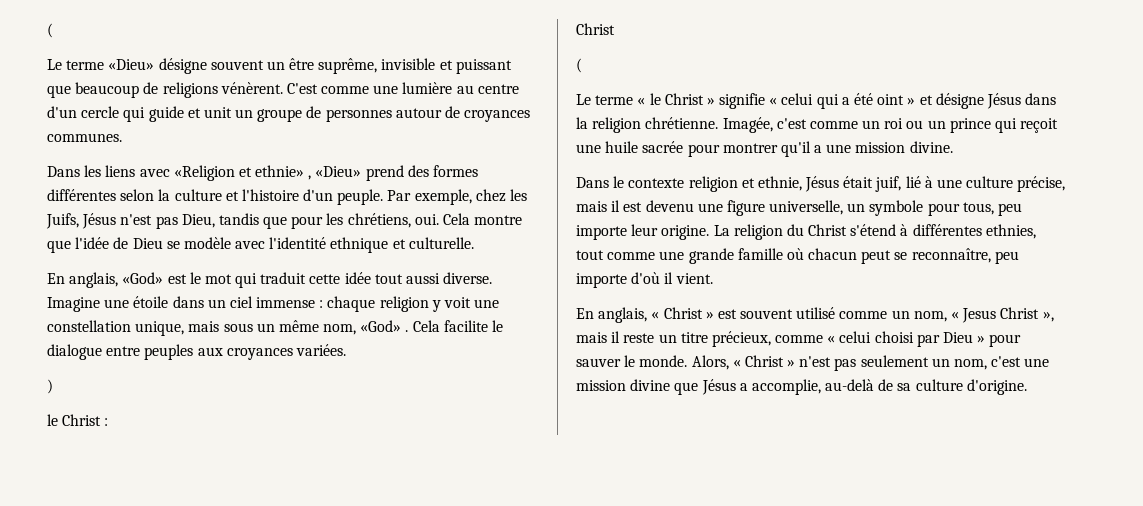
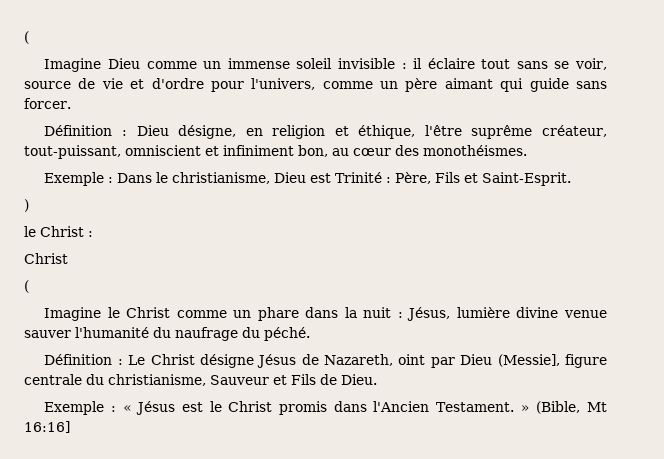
[47,23,53,38] [47,58,512,74] [47,82,519,98] [47,106,531,122] [47,133,122,142] [47,165,479,181] [47,189,528,205] [46,213,523,229] [47,237,474,253] [47,272,493,288] [47,296,500,312] [47,320,504,336] [47,344,346,360] ( // Le terme «Dieu» désigne souvent un être suprême, invisible et puissant que beaucoup de religions vénèrent. C'est comme une lumière au centre d'un cercle qui guide et unit un groupe de personnes autour de croyances communes. // Dans les liens avec «Religion et ethnie» , «Dieu» prend des formes différentes selon la culture et l'histoire d'un peuple. Par exemple, chez les Juifs, Jésus n'est pas Dieu, tandis que pour les chrétiens, oui. Cela montre que l'idée de Dieu se modèle avec l'identité ethnique et culturelle. // En anglais, «God» est le mot qui traduit cette idée tout aussi diverse. Imagine une étoile dans un ciel immense : chaque religion y voit une constellation unique, mais sous un même nom, «God» . Cela facilite le dialogue entre peuples aux croyances variées. -> [24,31,29,44] [44,58,608,72] [24,78,607,92] [24,98,71,109] [44,125,608,139] [24,145,527,159] [44,172,572,186] ( // Imagine Dieu comme un immense soleil invisible : il éclaire tout sans se voir, source de vie et d'ordre pour l'univers, comme un père aimant qui guide sans forcer. // Définition : Dieu désigne, en religion et éthique, l'être suprême créateur, tout-puissant, omniscient et infiniment bon, au cœur des monothéismes. // Exemple : Dans le christianisme, Dieu est Trinité : Père, Fils et Saint-Esprit.
[576,93,1057,109] [576,117,1059,133] [576,141,953,157] [576,176,1066,192] [576,200,1023,216] [576,224,1036,240] [576,248,1019,264] [576,272,713,288] [576,307,1054,323] [576,331,1022,347] [576,355,1050,371] [576,379,1027,395] Le terme « le Christ » signifie « celui qui a été oint » et désigne Jésus dans la religion chrétienne. Imagée, c'est comme un roi ou un prince qui reçoit une huile sacrée pour montrer qu'il a une mission divine. // Dans le contexte religion et ethnie, Jésus était juif, lié à une culture précise, mais il est devenu une figure universelle, un symbole pour tous, peu importe leur origine. La religion du Christ s'étend à différentes ethnies, tout comme une grande famille où chacun peut se reconnaître, peu importe d'où il vient. // En anglais, « Christ » est souvent utilisé comme un nom, « Jesus Christ », mais il reste un titre précieux, comme « celui choisi par Dieu » pour sauver le monde. Alors, « Christ » n'est pas seulement un nom, c'est une mission divine que Jésus a accomplie, au-delà de sa culture d'origine. -> [44,307,607,321] [24,327,310,341] [44,354,607,368] [24,374,377,386] [44,401,608,415] [24,421,70,433] Imagine le Christ comme un phare dans la nuit : Jésus, lumière divine venue sauver l'humanité du naufrage du péché. // Définition : Le Christ désigne Jésus de Nazareth, oint par Dieu (Messie], figure centrale du christianisme, Sauveur et Fils de Dieu. // Exemple : « Jésus est le Christ promis dans l'Ancien Testament. » (Bible, Mt 16:16]

